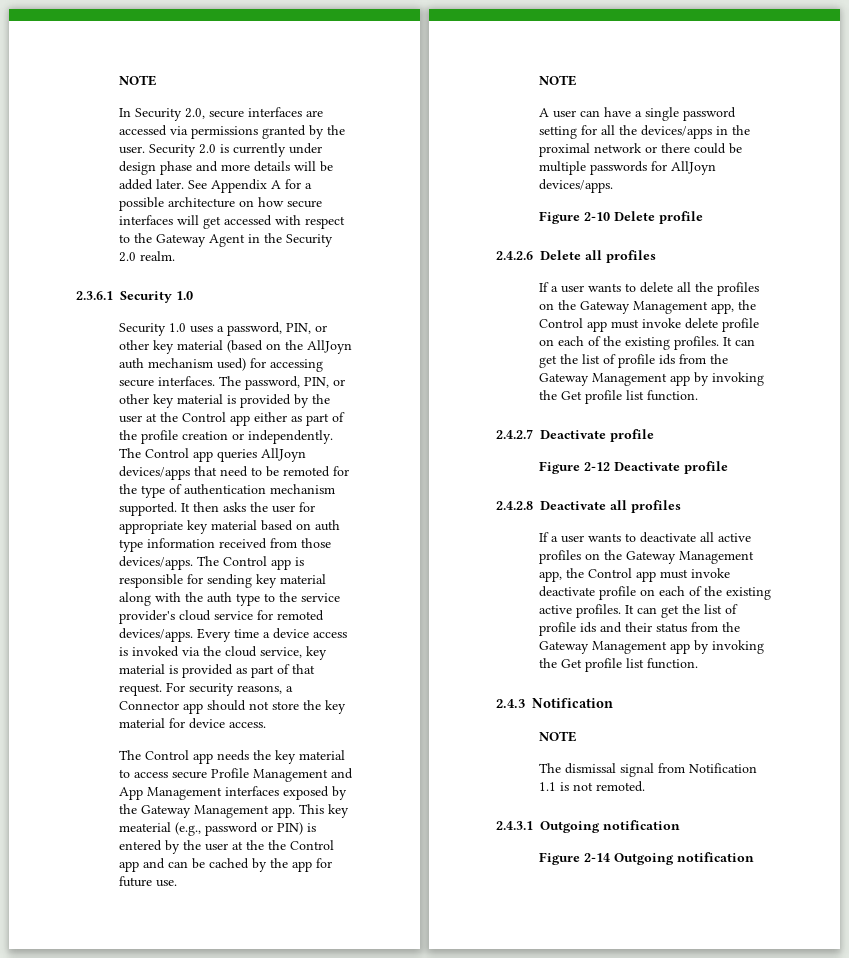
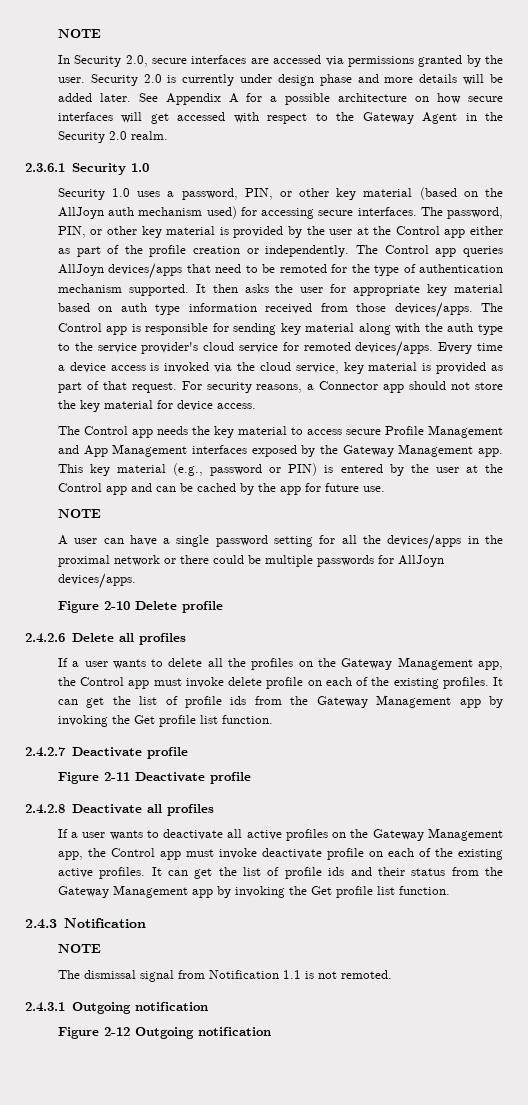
[119,822,172,832] meaterial -> [117,464,167,473] material
[268,840,287,850] the -> (503, 468) none
[584,462,611,471] 2-12 -> [103,772,130,781] 2-11
[584,853,611,862] 2-14 -> [103,1027,130,1036] 2-12

